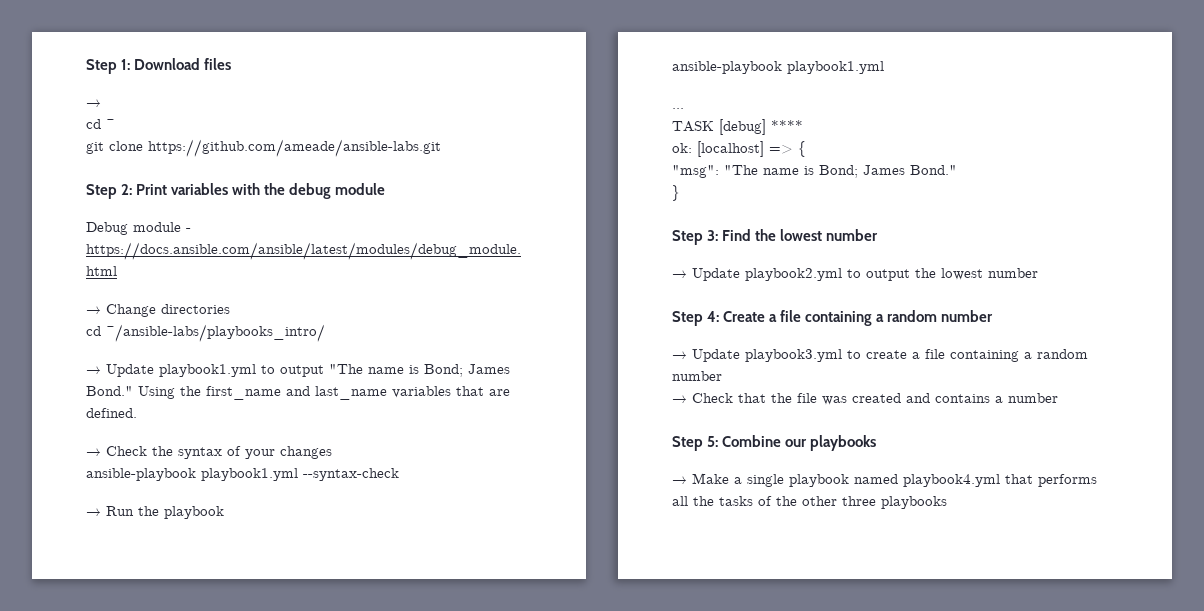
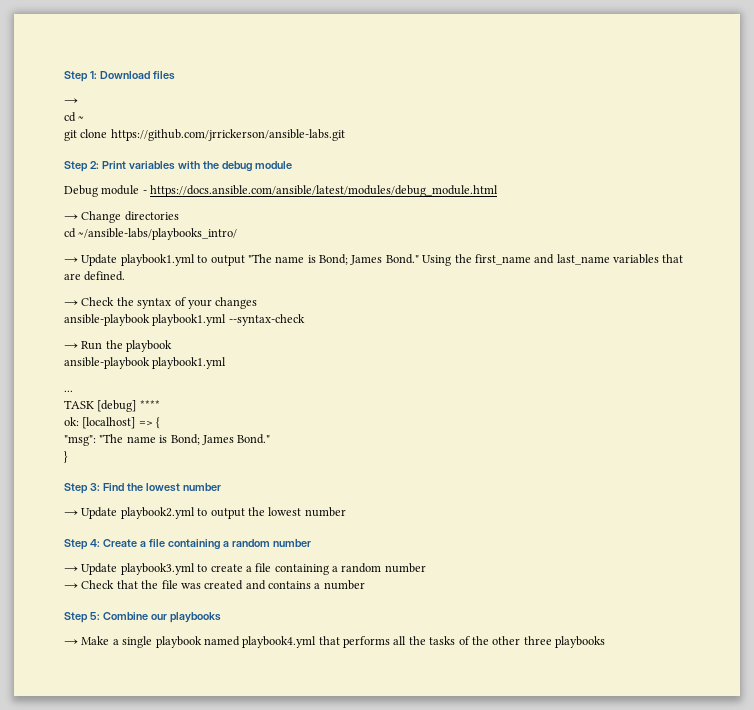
[148,139,441,157] https://github.com/ameade/ansible-labs.git -> [110,129,345,141] https://github.com/jrrickerson/ansible-labs.git

